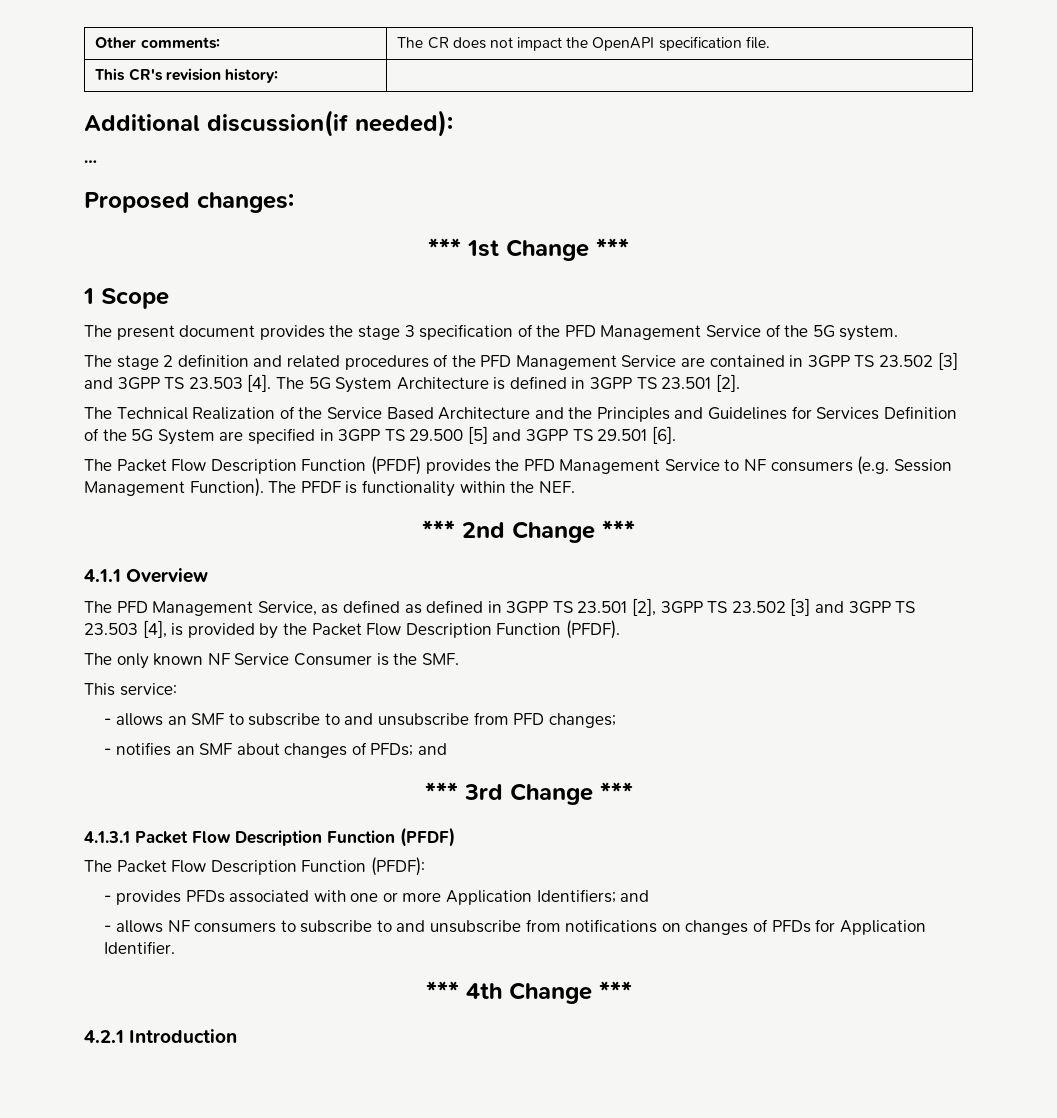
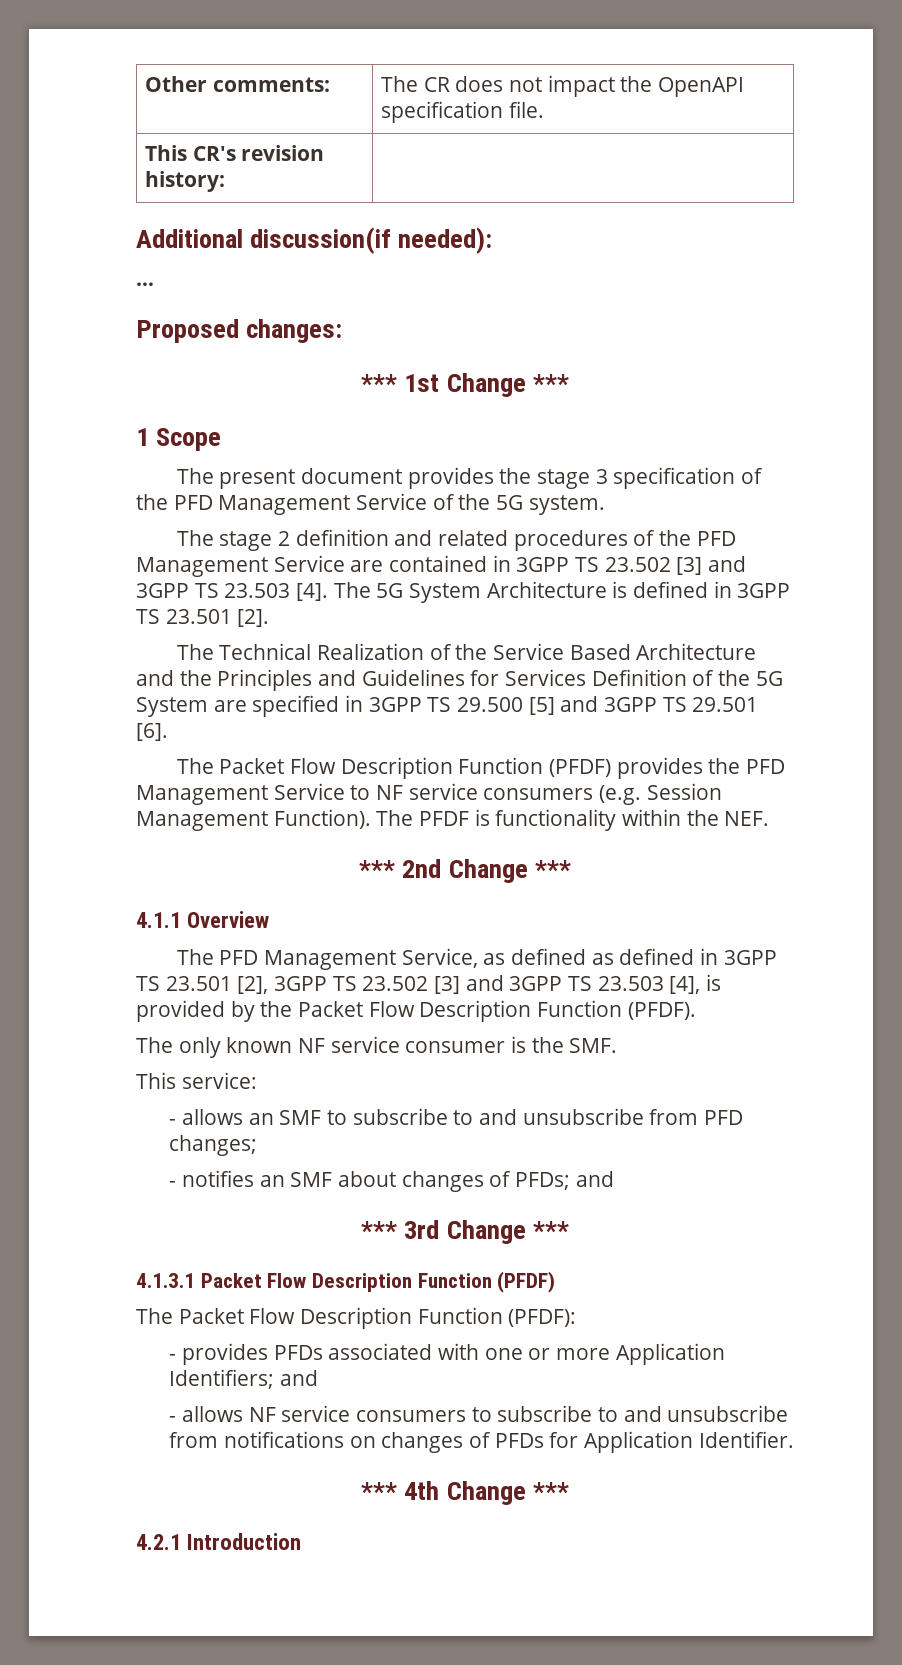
(767, 465) none -> [408,783,478,800] service
[234,653,372,666] Service Consumer -> [330,1036,506,1053] service consumer
(190, 926) none -> [281,1405,351,1422] service

